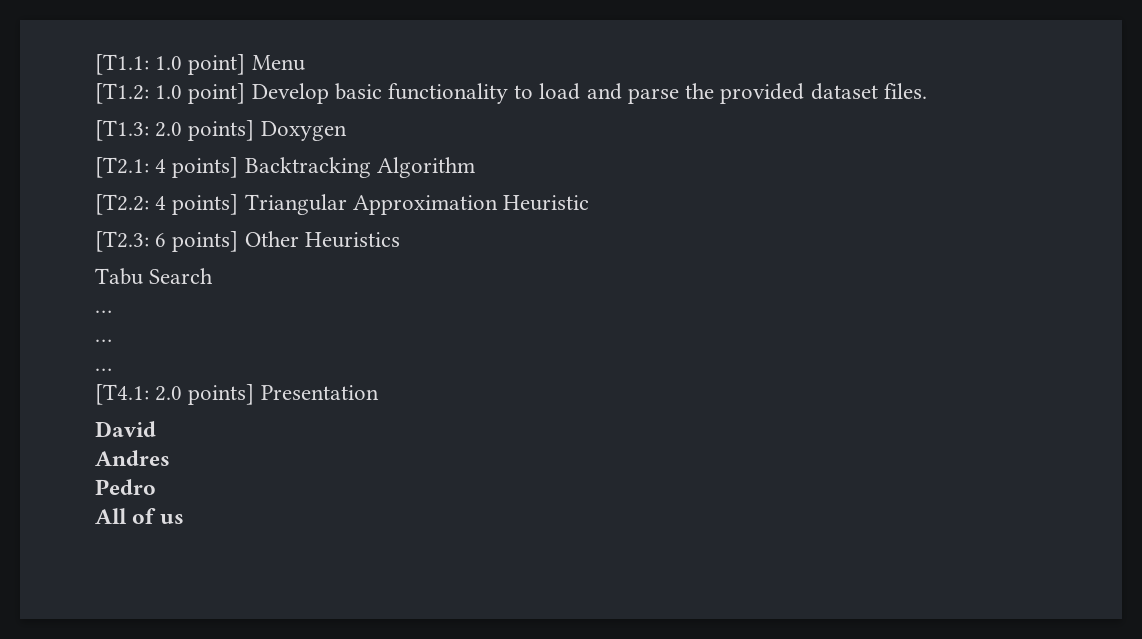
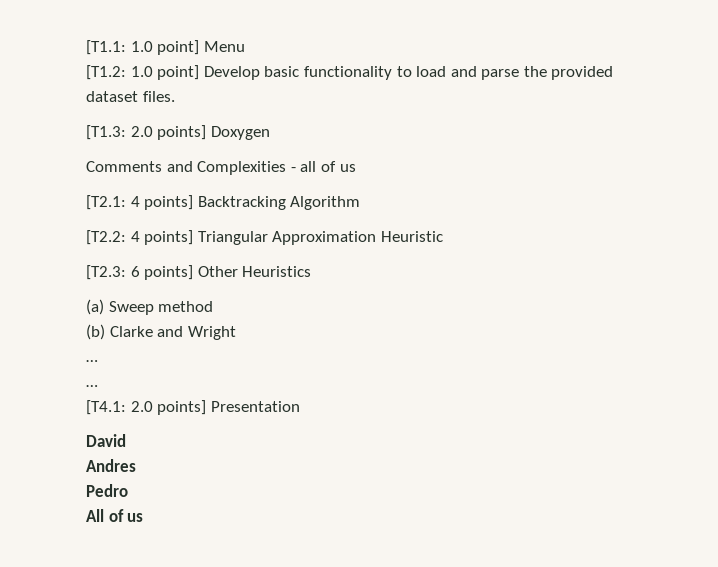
(347, 131) none -> [86,161,356,175] // Comments and Complexities - all of us
[95,268,214,285] [95,310,112,313] Tabu Search // … -> [86,299,214,315] [86,324,236,340] (a) Sweep method // (b) Clarke and Wright

